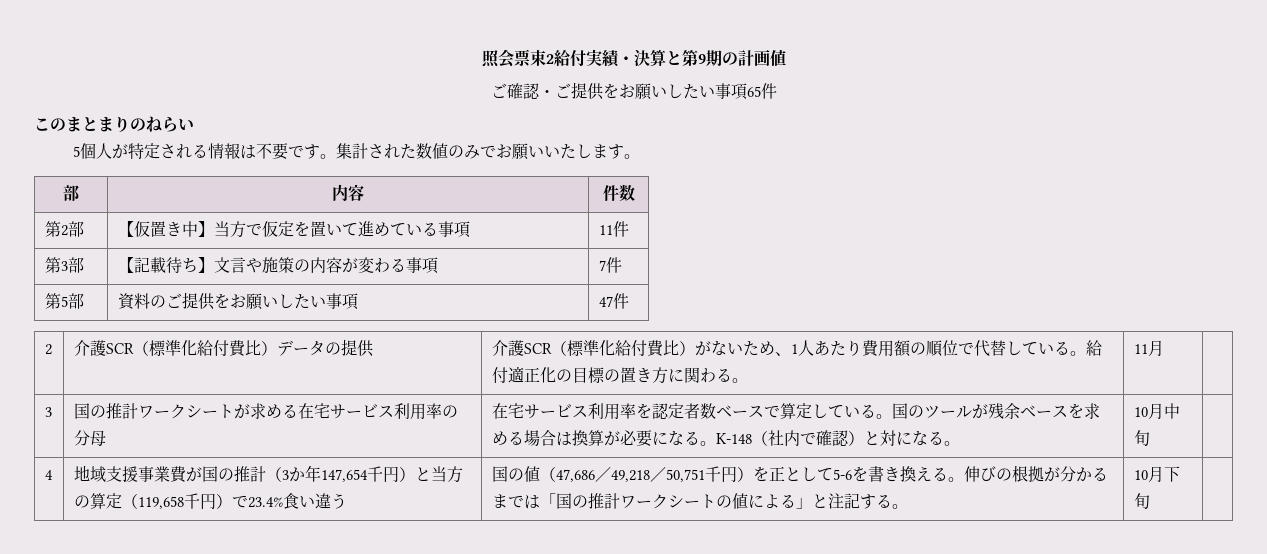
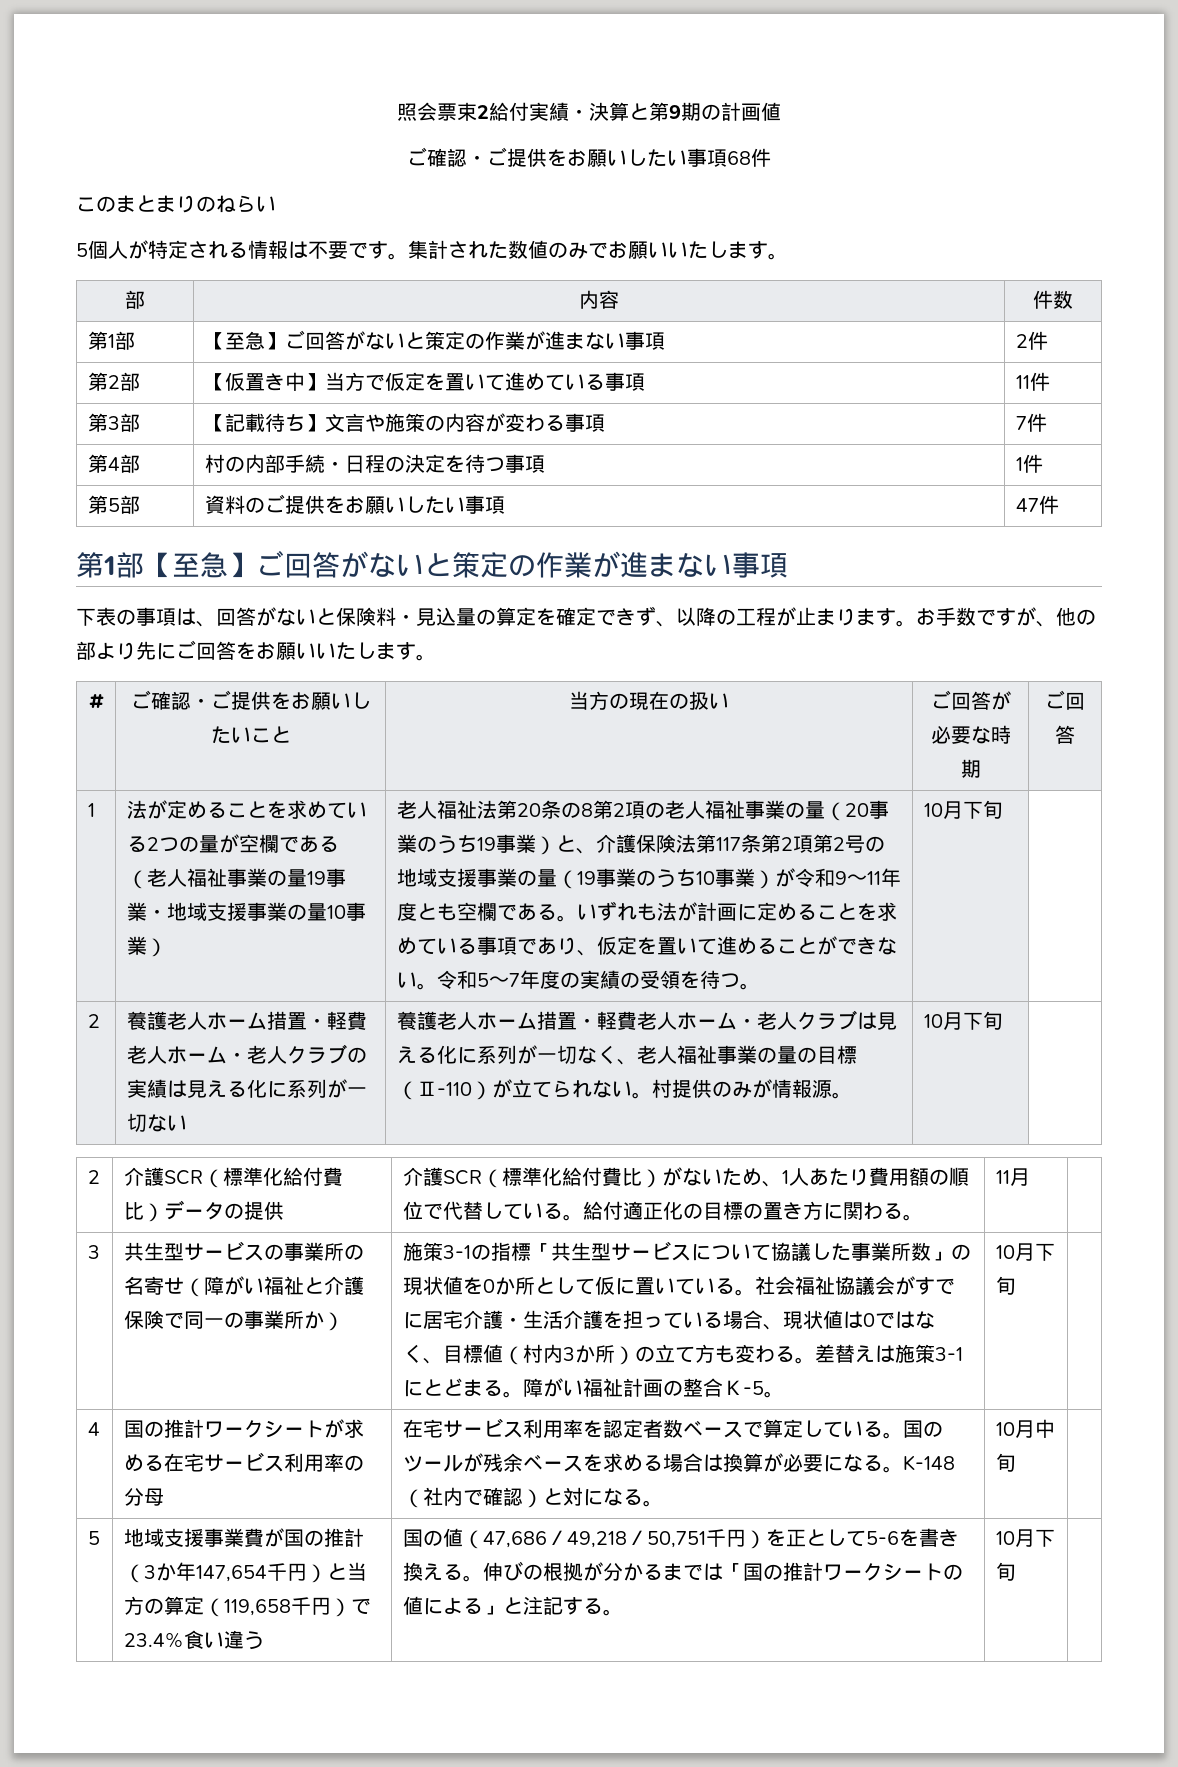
[746,86,761,97] 65 -> [727,151,751,165] 68
(635, 193) none -> [87,331,135,350] [204,330,665,350] [1015,331,1048,350] // 第1部 | 【至急】ご回答がないと策定の作業が進まない事項 | 2件
(622, 265) none -> [87,454,140,473] [204,454,545,473] [1015,454,1043,473] // 第4部 | 村の内部手続・日程の決定を待つ事項 | 1件
(629, 301) none -> [76,550,788,578] [76,606,1096,627] [76,640,436,661] [88,693,104,709] [130,690,371,710] [210,726,291,744] [569,691,729,710] [930,690,1011,710] [930,725,1011,744] [960,759,981,778] [1045,690,1085,710] [1055,725,1075,744] [87,803,95,817] [126,800,367,819] [126,834,339,853] [126,868,346,889] [126,902,366,921] [126,936,167,957] [396,800,889,821] [396,834,885,855] [396,868,901,889] [396,901,897,922] [396,936,897,956] [396,970,760,990] [923,800,1003,819] [87,1014,100,1028] [126,1011,367,1030] [126,1044,367,1064] [126,1079,367,1098] [126,1113,187,1132] [396,1010,897,1030] [396,1045,857,1065] [396,1079,852,1100] [923,1011,1003,1030] // 第1部【至急】ご回答がないと策定の作業が進まない事項 // 下表の事項は、回答がないと保険料・見込量の算定を確定できず、以降の工程が止まります。お手数ですが、他の部より先にご回答をお願いいたします。 // # | ご確認・ご提供をお願いしたいこと | 当方の現在の扱い | ご回答が必要な時期 | ご回答 // 1 | 法が定めることを求めている2つの量が空欄である（老人福祉事業の量19事業・地域支援事業の量10事業） | 老人福祉法第20条の8第2項の老人福祉事業の量（20事業のうち19事業）と、介護保険法第117条第2項第2号の地域支援事業の量（19事業のうち10事業）が令和9〜11年度とも空欄である。いずれも法が計画に定めることを求めている事項であり、仮定を置いて進めることができない。令和5〜7年度の実績の受領を待つ。 | 10月下旬 | // 2 | 養護老人ホーム措置・軽費老人ホーム・老人クラブの実績は見える化に系列が一切ない | 養護老人ホーム措置・軽費老人ホーム・老人クラブは見える化に系列が一切なく、老人福祉事業の量の目標（Ⅱ-110）が立てられない。村提供のみが情報源。 | 10月下旬 |
(52, 412) none -> [123,1241,364,1261] [123,1276,364,1297] [123,1310,344,1331] [402,1241,971,1261] [402,1276,955,1296] [402,1310,935,1330] [402,1344,963,1365] [402,1378,784,1398] [995,1243,1055,1261] [995,1276,1016,1295] [87,1422,100,1436] | 共生型サービスの事業所の名寄せ（障がい福祉と介護保険で同一の事業所か） | 施策3-1の指標「共生型サービスについて協議した事業所数」の現状値を0か所として仮に置いている。社会福祉協議会がすでに居宅介護・生活介護を担っている場合、現状値は0ではなく、目標値（村内3か所）の立て方も変わる。差替えは施策3-1にとどまる。障がい福祉計画の整合Ｋ-5。 | 10月下旬 | // 4
[44,470,53,480] 4 -> [87,1531,100,1545] 5

